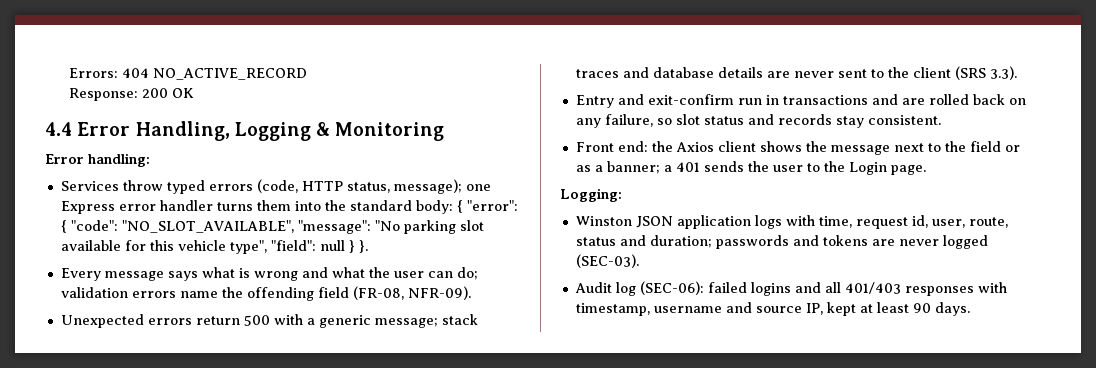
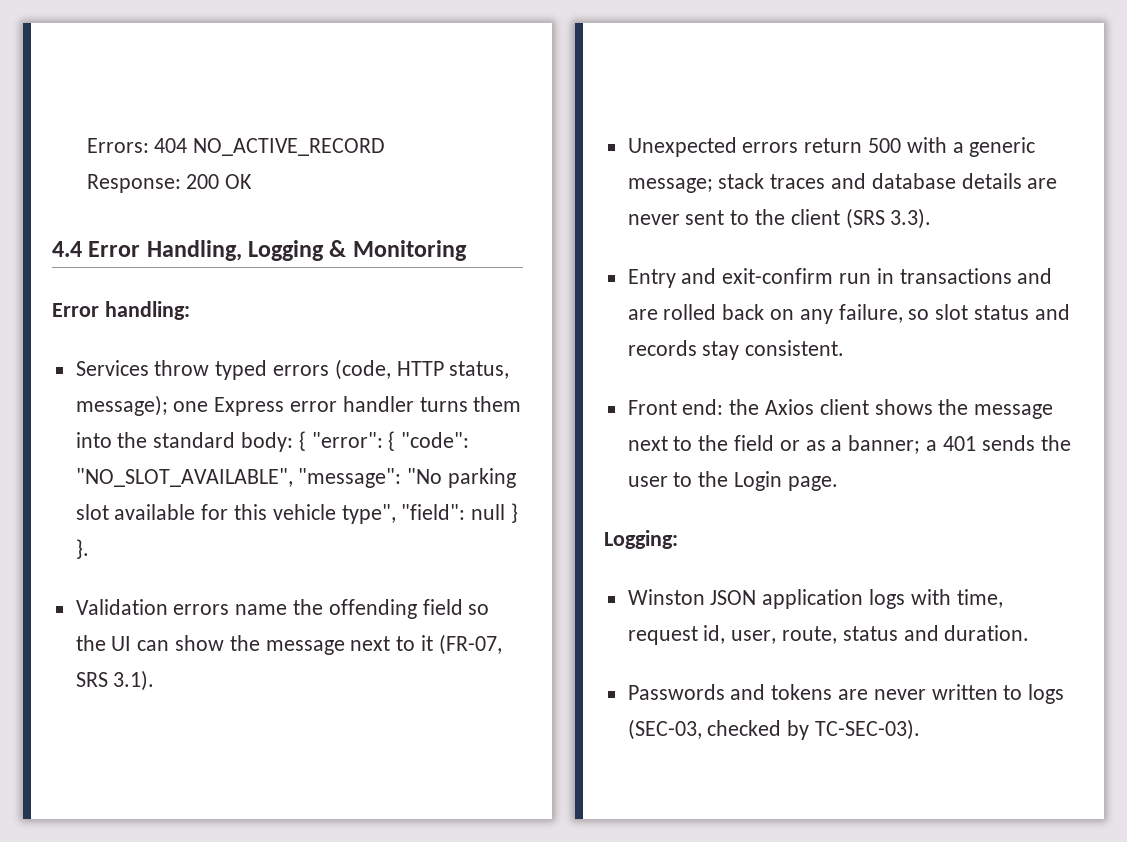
[60,267,478,281] [60,287,128,298] Every message says what is wrong and what the user can do; validation -> [75,599,168,615] Validation
[352,286,471,300] (FR-08, NFR-09). -> [468,604,490,615] [75,634,502,655] [75,670,155,691] so the UI can show the message next to it (FR-07, SRS 3.1).
[649,235,789,249] duration; passwords -> [944,625,1030,641] [627,684,725,700] duration. // Passwords
[942,235,988,249] [575,254,639,268] [574,281,1007,296] [575,302,970,316] logged (SEC-03). // Audit log (SEC-06): failed logins and all 401/403 responses with timestamp, username and source IP, kept at least 90 days. -> [931,684,1065,704] [627,719,921,740] written to logs (SEC-03, checked by TC-SEC-03).

